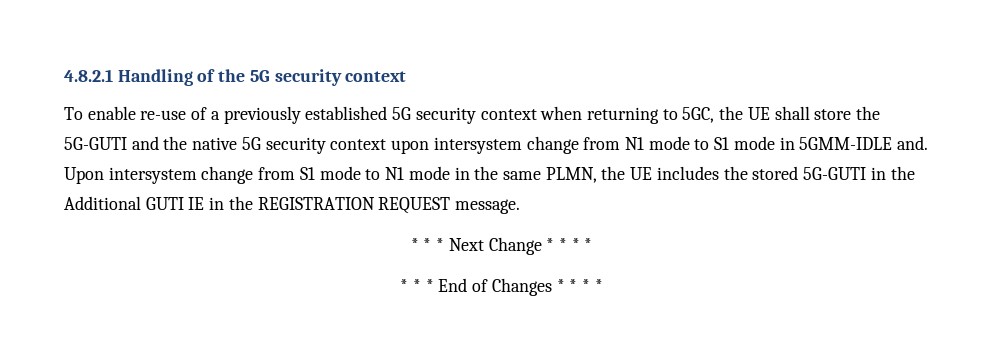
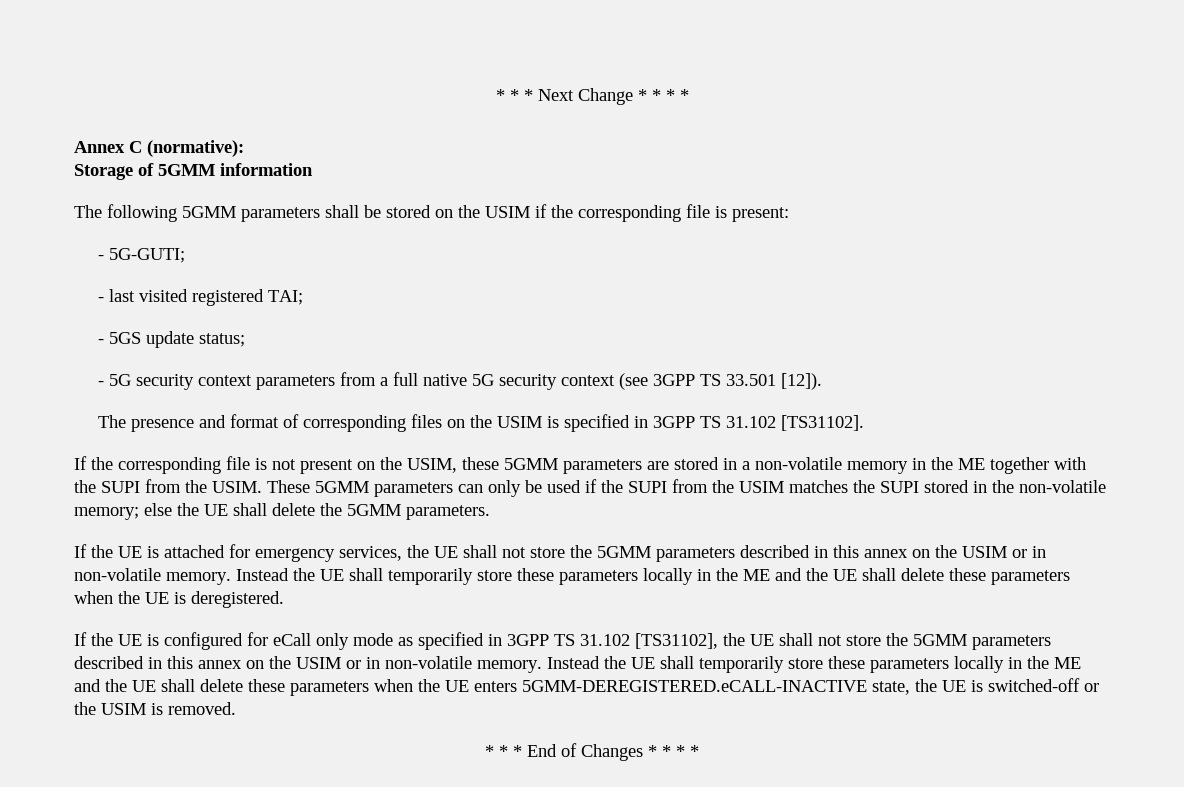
[64,69,407,86] [64,106,881,124] [64,136,929,154] [64,166,915,184] [64,196,521,214] 4.8.2.1 Handling of the 5G security context // To enable re-use of a previously established 5G security context when returning to 5GC, the UE shall store the 5G-GUTI and the native 5G security context upon intersystem change from N1 mode to S1 mode in 5GMM-IDLE and. Upon intersystem change from S1 mode to N1 mode in the same PLMN, the UE includes the stored 5G-GUTI in the Additional GUTI IE in the REGISTRATION REQUEST message. // -> (495, 95) none
(593, 244) none -> [74,140,244,157] [74,163,313,180] [74,204,789,222] [98,248,186,263] [98,289,304,306] [98,331,246,348] [98,372,823,390] [98,414,865,432] [74,456,1086,474] [74,479,1106,497] [74,503,490,520] [74,544,1046,562] [74,568,1070,585] [74,591,284,608] [74,632,1051,650] [74,656,1081,673] [74,678,1099,696] [74,702,236,715] // Annex C (normative): // Storage of 5GMM information // The following 5GMM parameters shall be stored on the USIM if the corresponding file is present: // - 5G-GUTI; // - last visited registered TAI; // - 5GS update status; // - 5G security context parameters from a full native 5G security context (see 3GPP TS 33.501 [12]). // The presence and format of corresponding files on the USIM is specified in 3GPP TS 31.102 [TS31102]. // If the corresponding file is not present on the USIM, these 5GMM parameters are stored in a non-volatile memory in the ME together with the SUPI from the USIM. These 5GMM parameters can only be used if the SUPI from the USIM matches the SUPI stored in the non-volatile memory; else the UE shall delete the 5GMM parameters. // If the UE is attached for emergency services, the UE shall not store the 5GMM parameters described in this annex on the USIM or in non-volatile memory. Instead the UE shall temporarily store these parameters locally in the ME and the UE shall delete these parameters when the UE is deregistered. // If the UE is configured for eCall only mode as specified in 3GPP TS 31.102 [TS31102], the UE shall not store the 5GMM parameters described in this annex on the USIM or in non-volatile memory. Instead the UE shall temporarily store these parameters locally in the ME and the UE shall delete these parameters when the UE enters 5GMM-DEREGISTERED.eCALL-INACTIVE state, the UE is switched-off or the USIM is removed.

